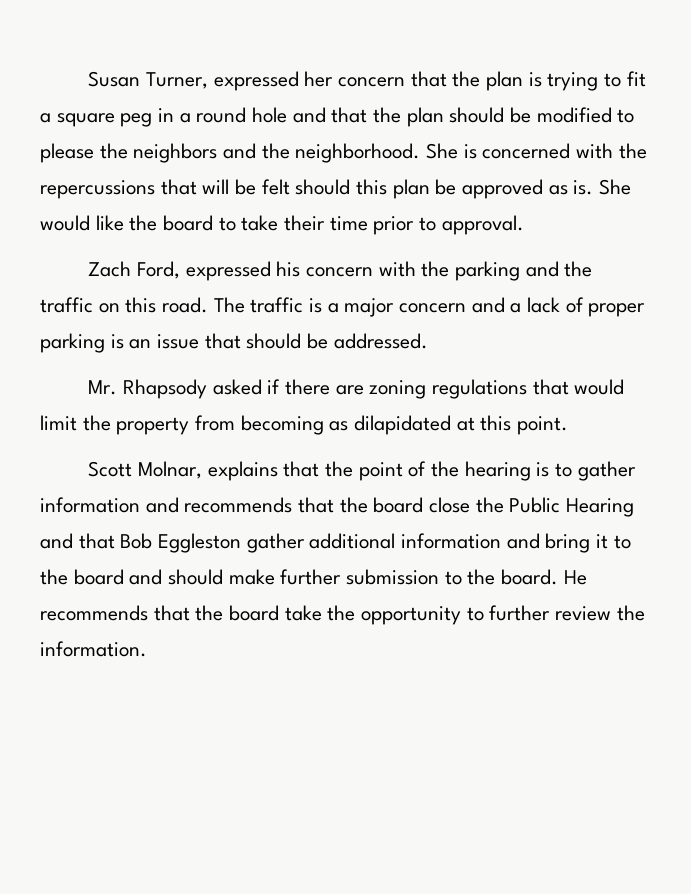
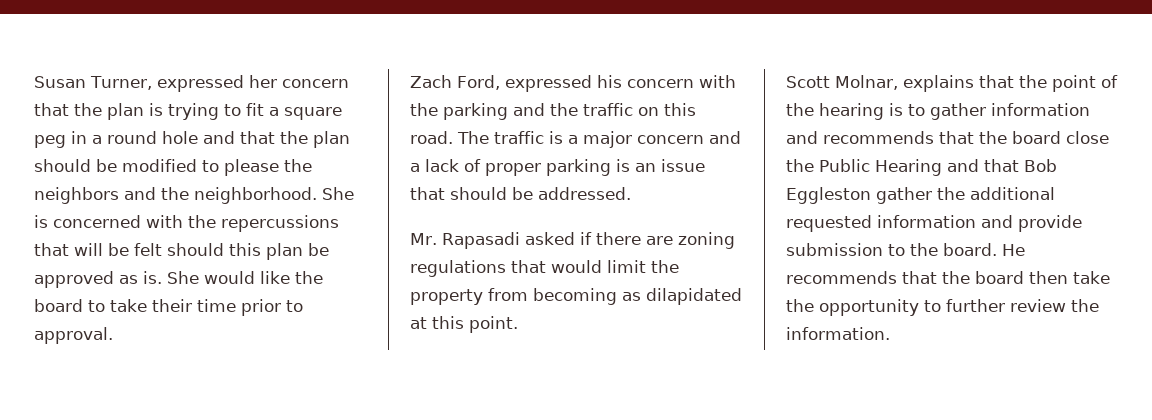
[122,379,207,399] Rhapsody -> [441,232,520,249] Rapasadi
[309,533,631,553] [40,569,342,585] additional information and bring it to the board and should make further -> [937,187,1055,200] [786,215,1082,232] the additional requested information and provide
(280, 613) none -> [1029,271,1068,284] then

